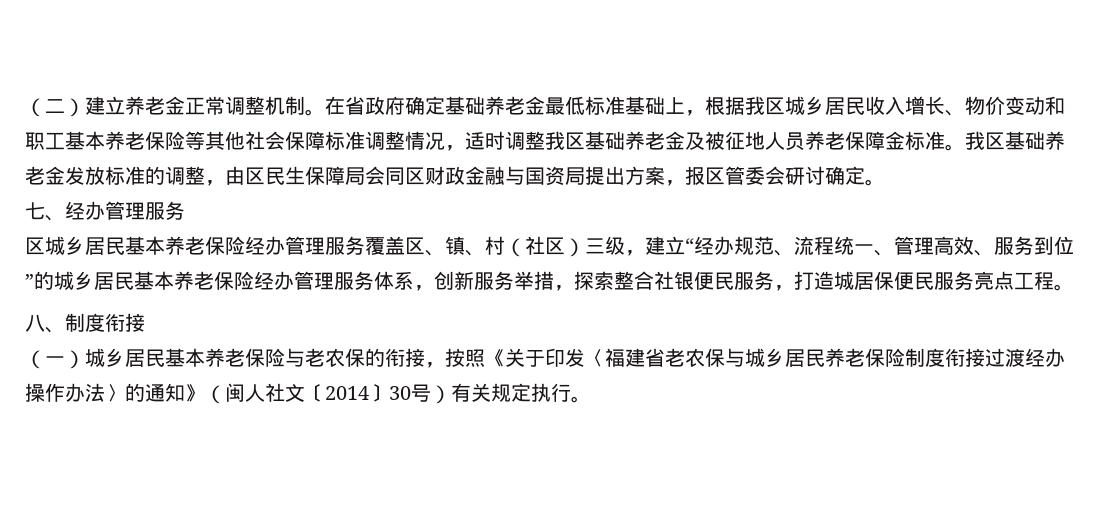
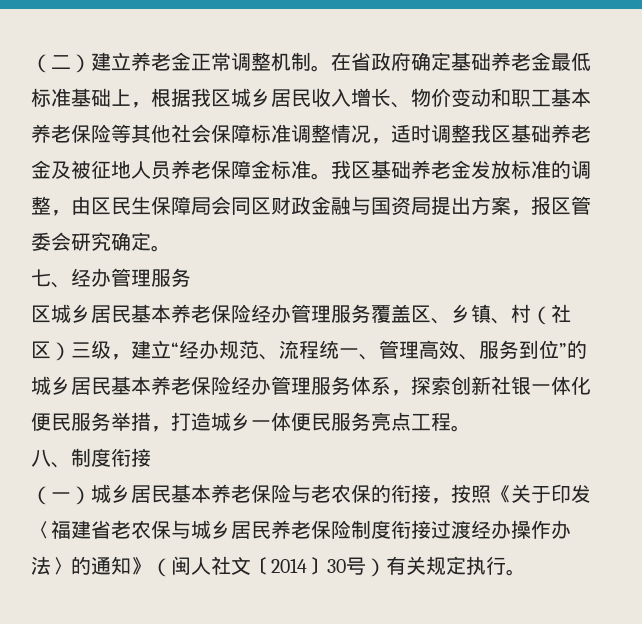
[805,166,825,185] 讨 -> [91,232,111,251] 究
(445, 253) none -> [451,304,471,323] 乡
[434,271,894,291] 创新服务举措，探索整合社银便民服务，打造城居保 -> [411,376,591,395] [31,412,291,432] 探索创新社银一体化便民服务举措，打造城乡一体

